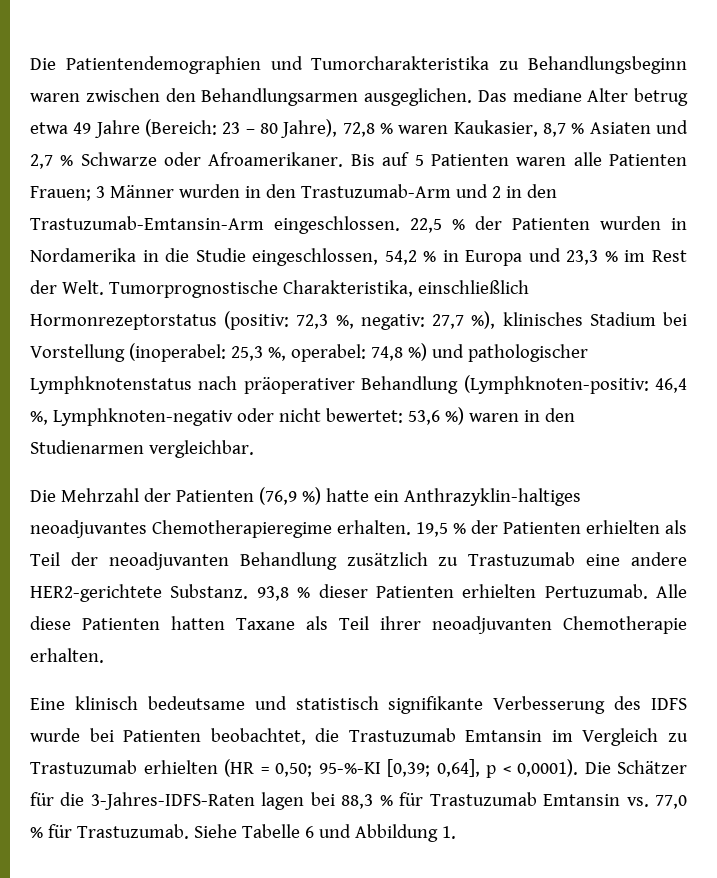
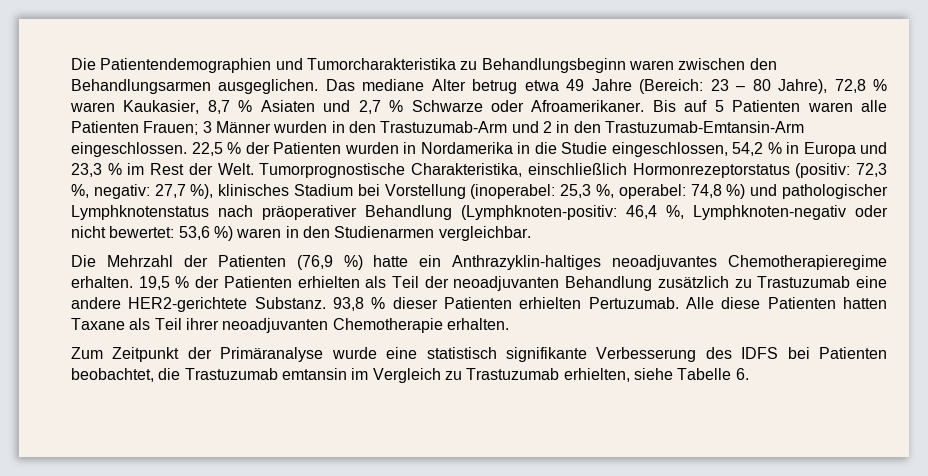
[30,696,287,710] Eine klinisch bedeutsame und -> [71,347,418,362] Zum Zeitpunkt der Primäranalyse wurde eine
[30,728,80,742] wurde -> (779, 353) none
[465,730,543,742] Emtansin -> [281,368,347,380] emtansin
[143,759,687,778] [30,792,687,810] [30,824,456,842] erhielten (HR = 0,50; 95-%-KI [0,39; 0,64], p < 0,0001). Die Schätzer für die 3-Jahres-IDFS-Raten lagen bei 88,3 % für Trastuzumab Emtansin vs. 77,0 % für Trastuzumab. Siehe Tabelle 6 und Abbildung 1. -> [563,368,749,382] erhielten, siehe Tabelle 6.

